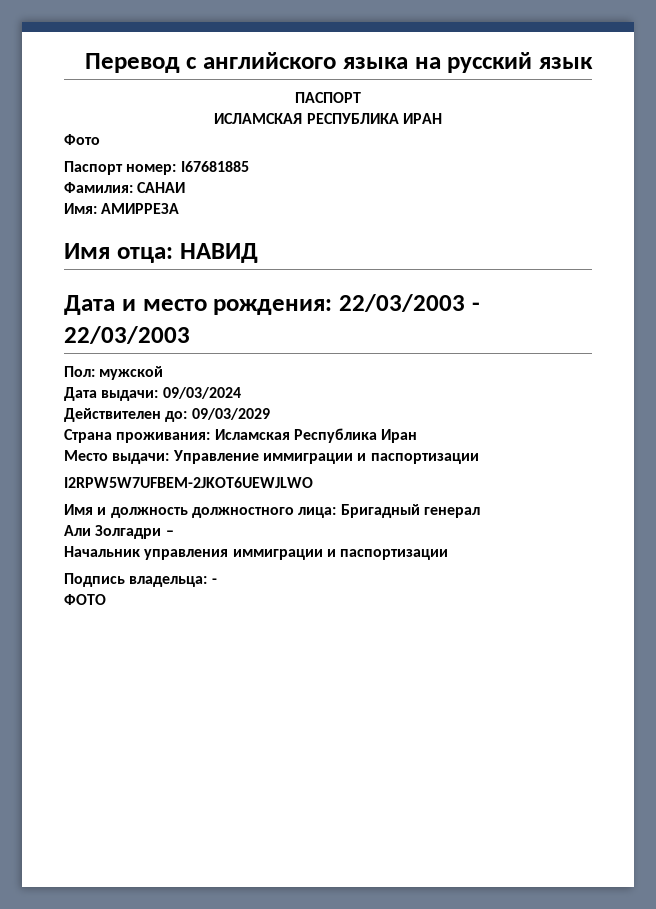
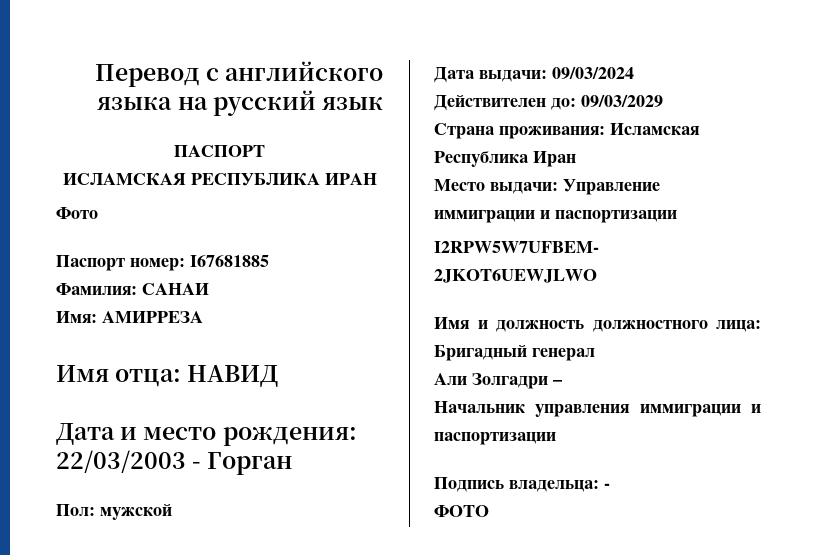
[64,326,190,344] 22/03/2003 -> [207,452,293,475] Горган

